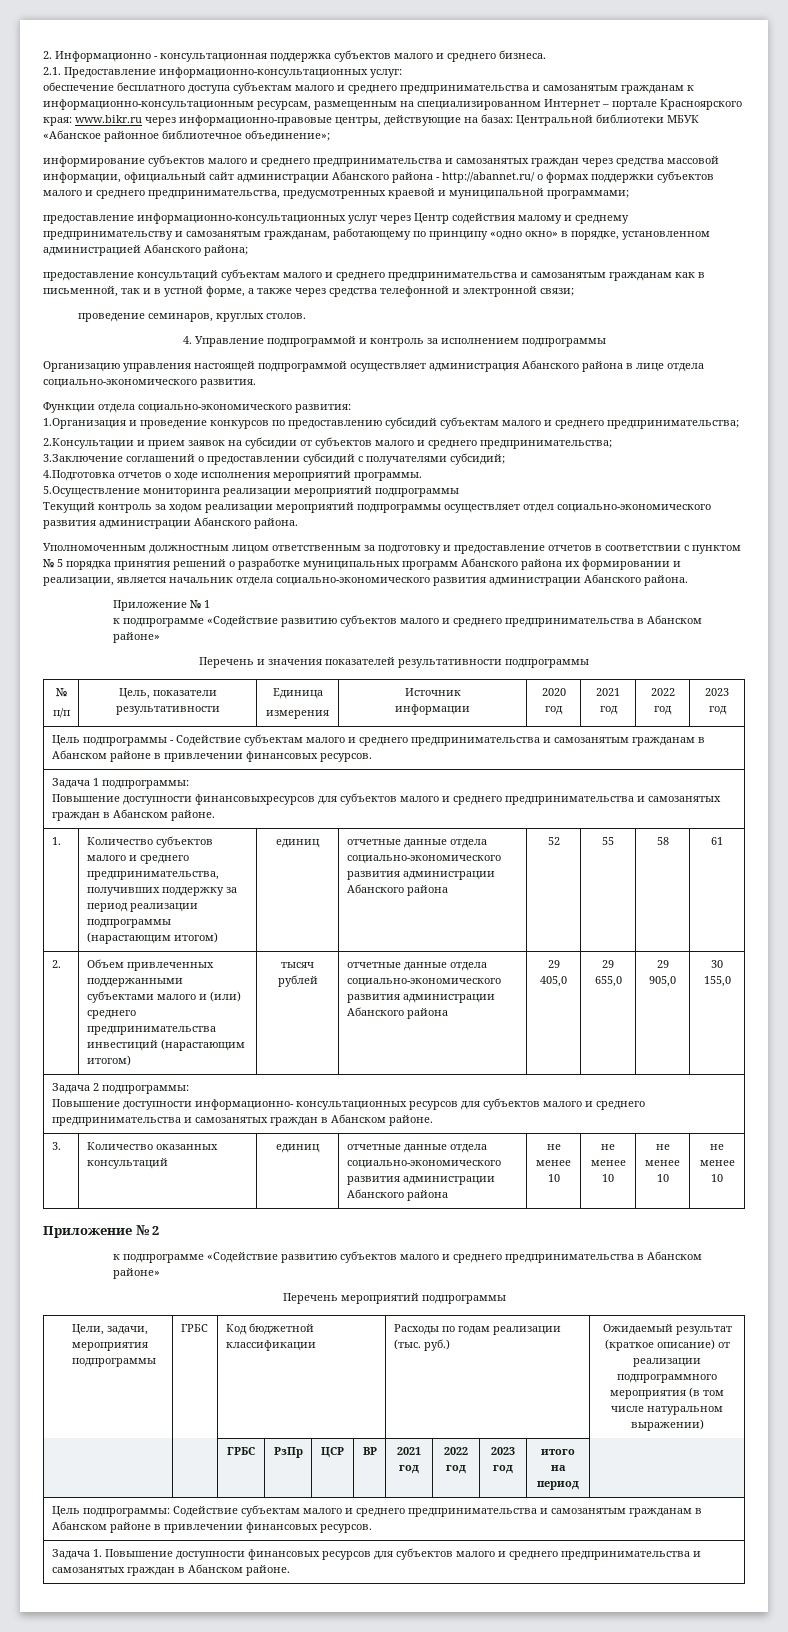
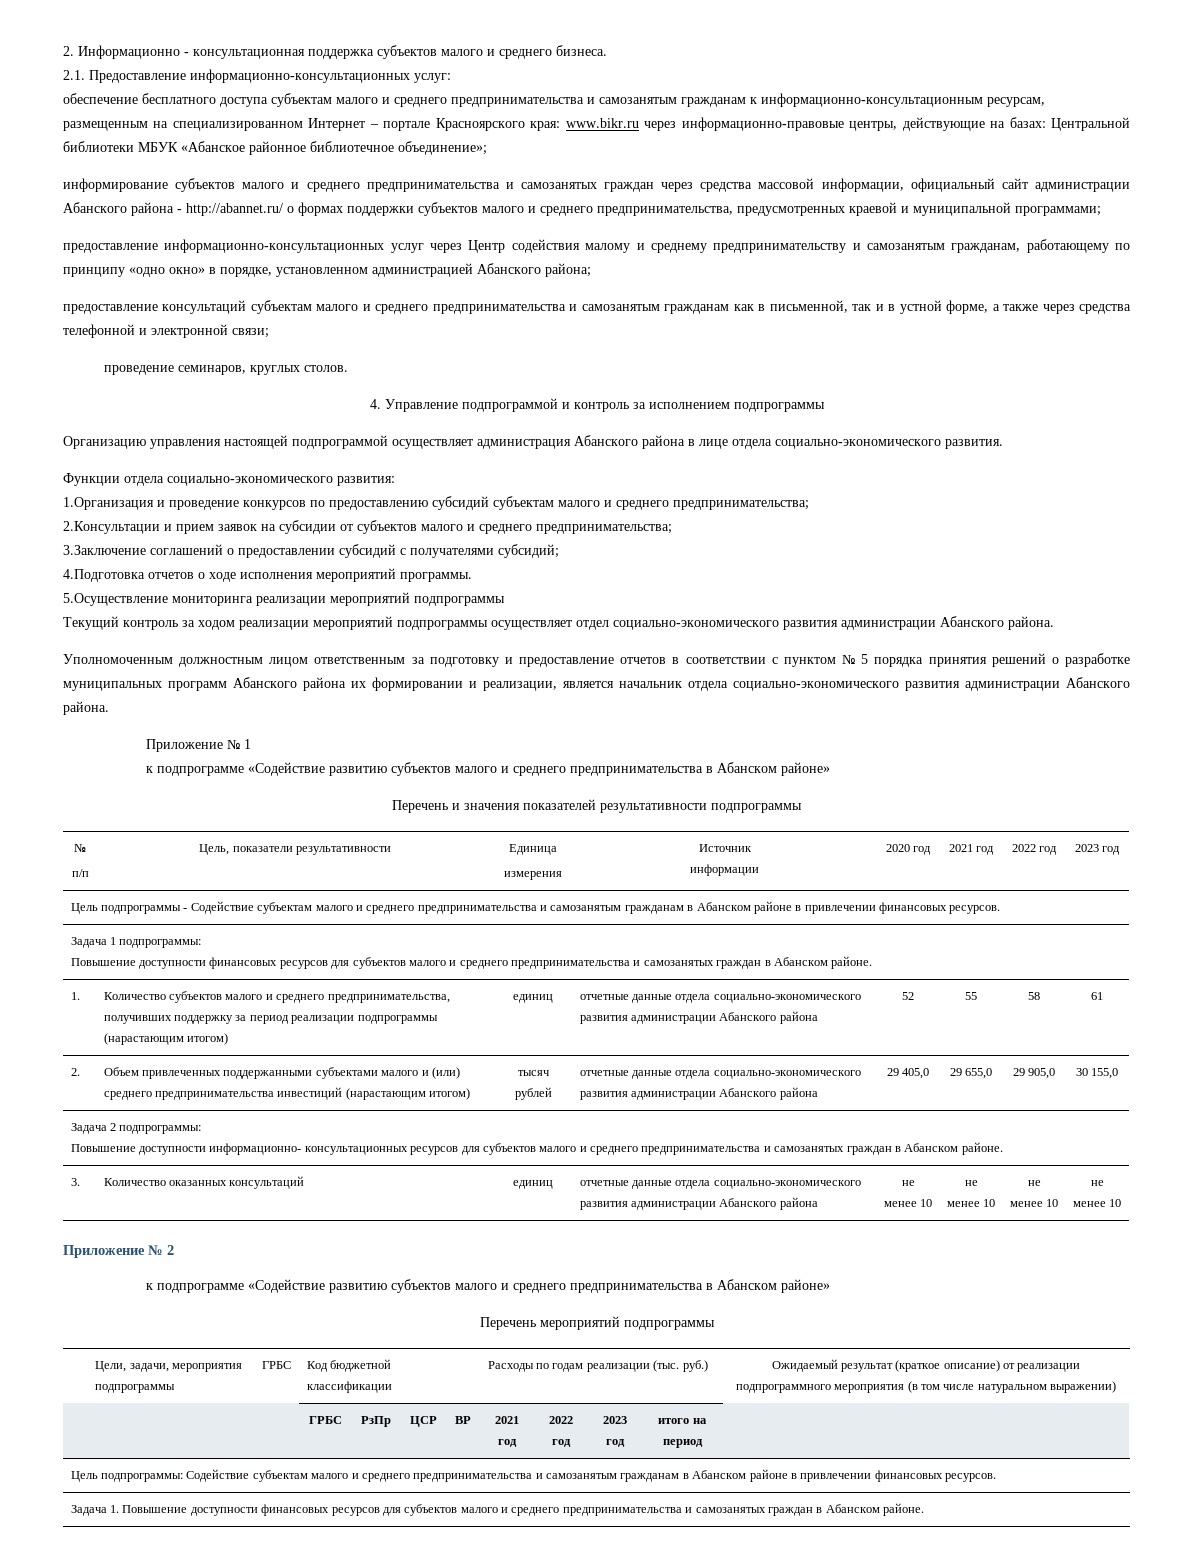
[194,794,315,805] финансовыхресурсов -> [209,957,328,969] финансовых ресурсов

